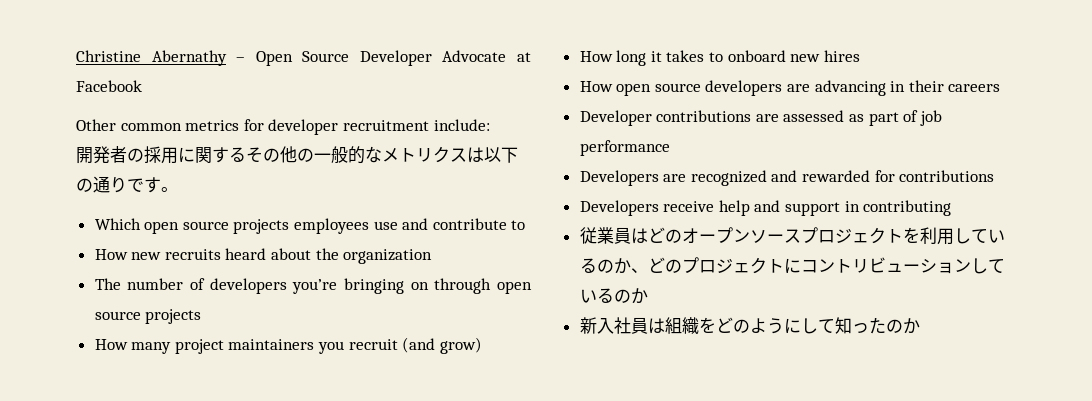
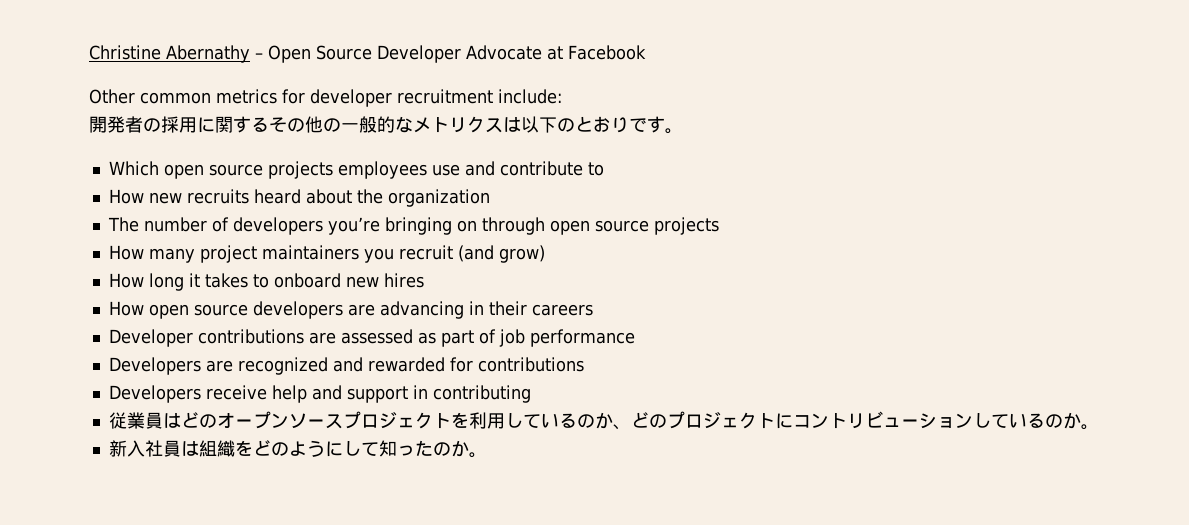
[93,176,110,193] 通 -> [575,116,611,132] とお
(648, 296) none -> [1080,424,1099,430] 。
(920, 326) none -> [468,452,487,458] 。

